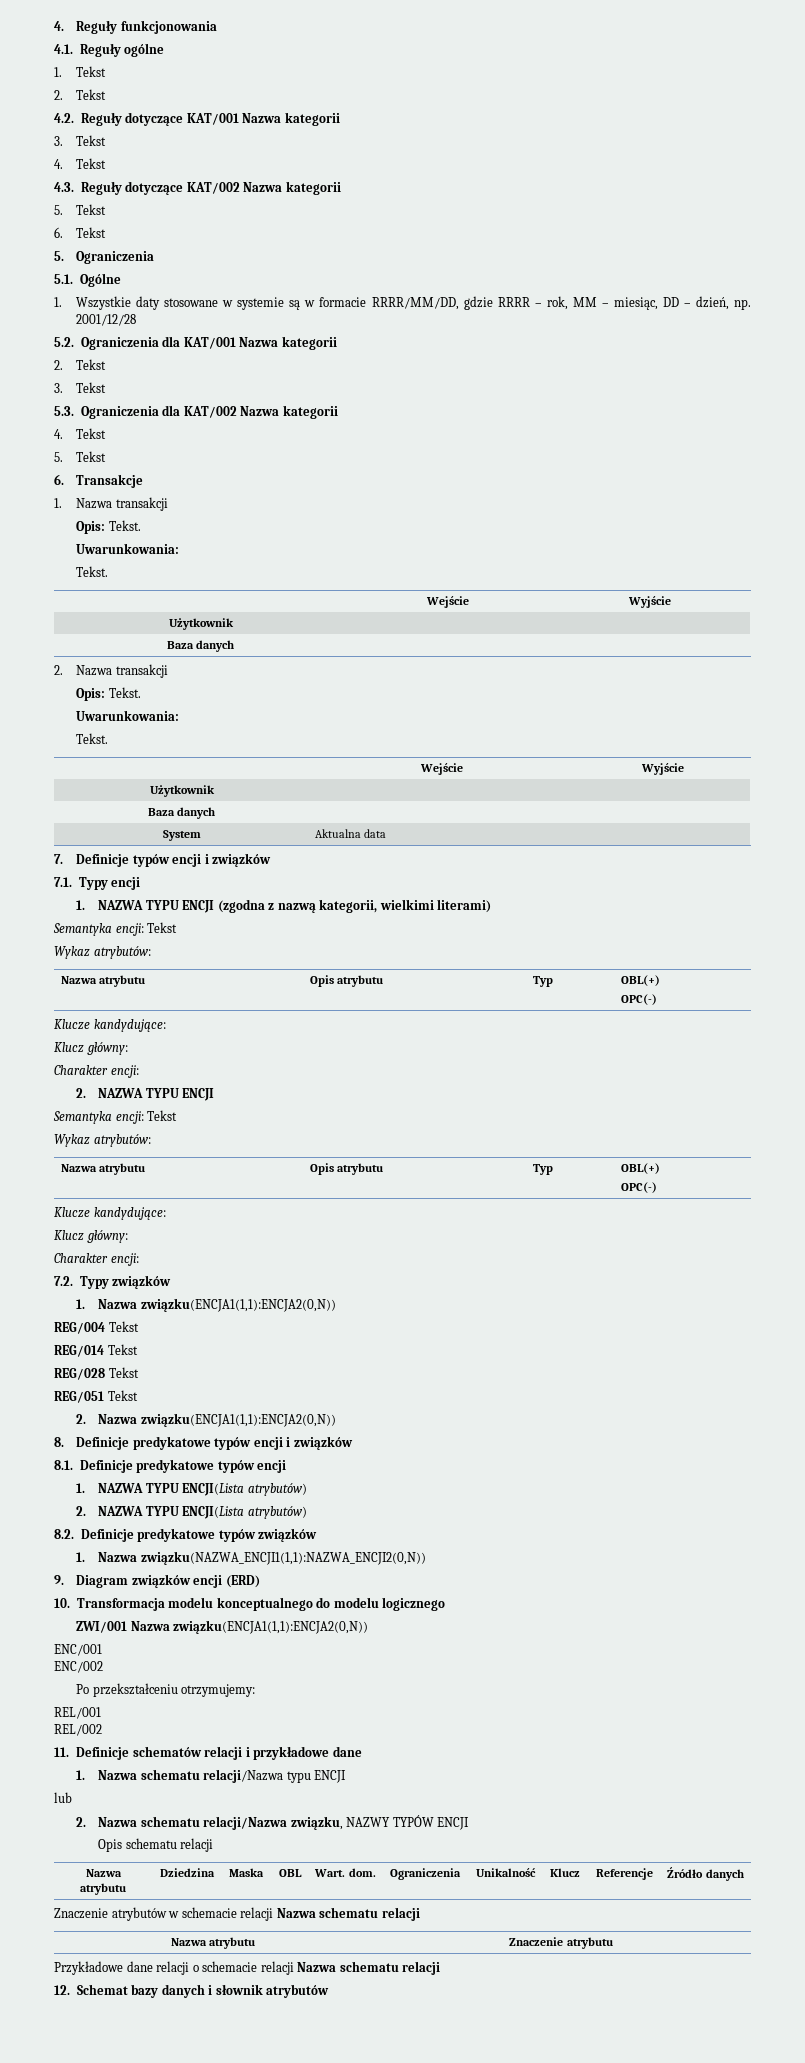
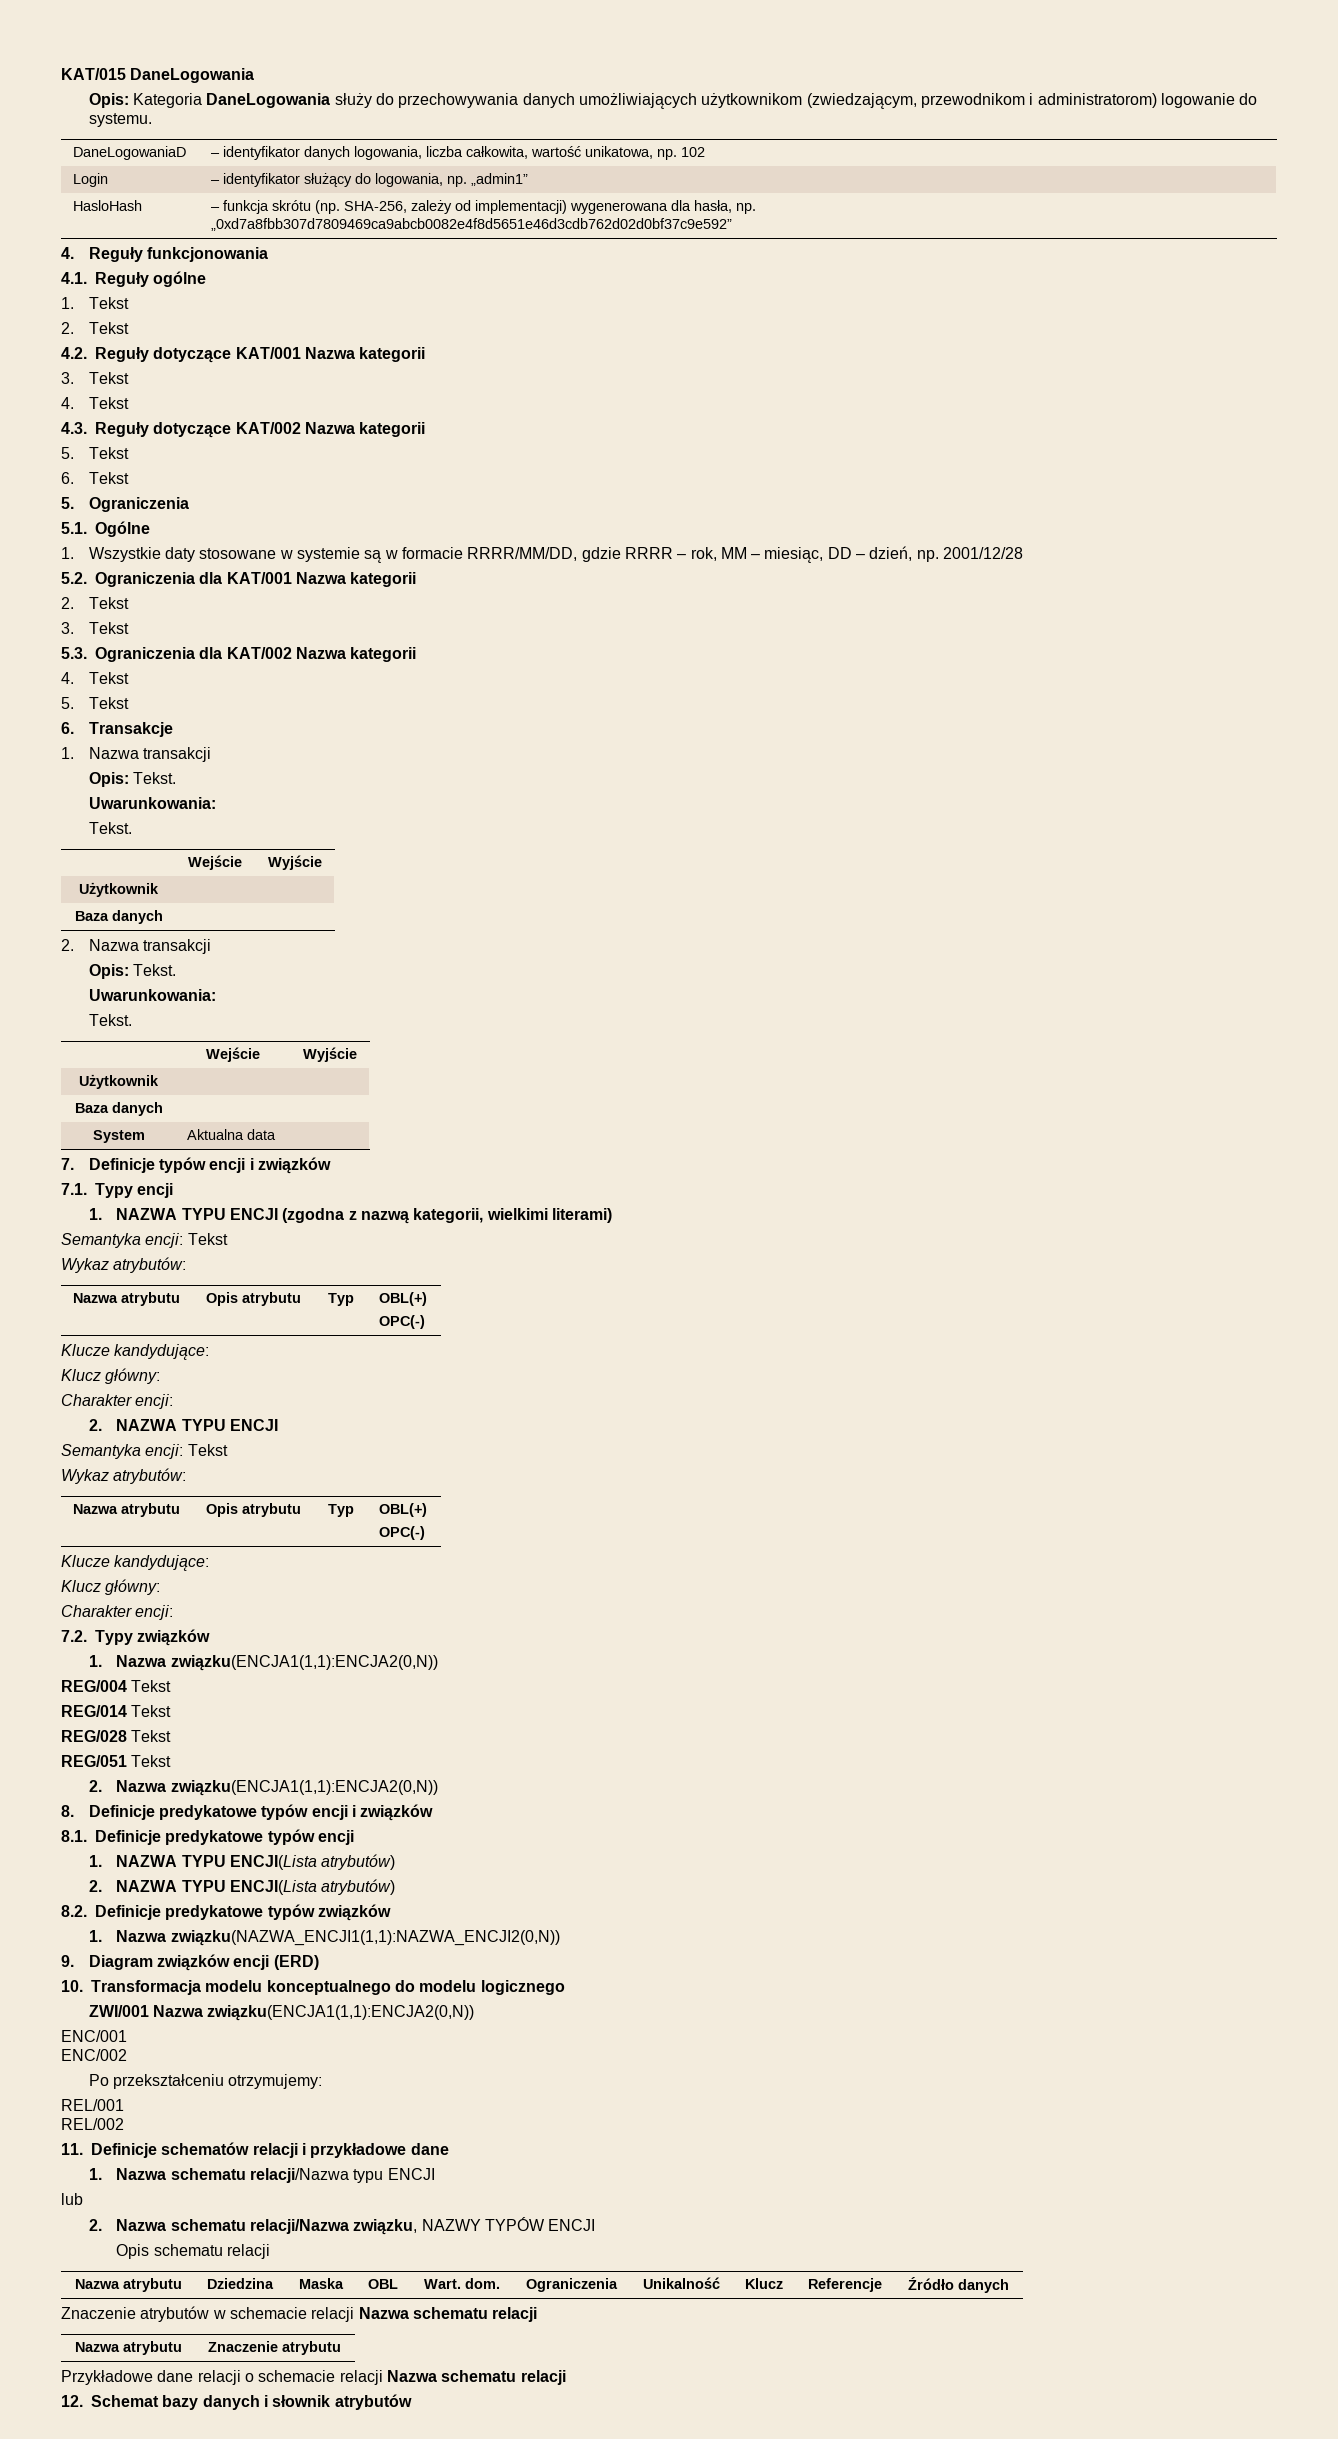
(54, 26) none -> [61,68,255,83] [88,93,1258,109] [88,113,152,127] [73,146,187,160] [211,146,706,160] [73,173,109,187] [211,173,529,187] [73,200,143,211] [211,200,757,214] [211,218,733,231] KAT/015 DaneLogowania // Opis: Kategoria DaneLogowania służy do przechowywania danych umożliwiających użytkownikom (zwiedzającym, przewodnikom i administratorom) logowanie do systemu. // DaneLogowaniaD | – identyfikator danych logowania, liczba całkowita, wartość unikatowa, np. 102 // Login | – identyfikator służący do logowania, np. „admin1” // HasloHash | – funkcja skrótu (np. SHA-256, zależy od implementacji) wygenerowana dla hasła, np. „0xd7a8fbb307d7809469ca9abcb0082e4f8d5651e46d3cdb762d02d0bf37c9e592” //

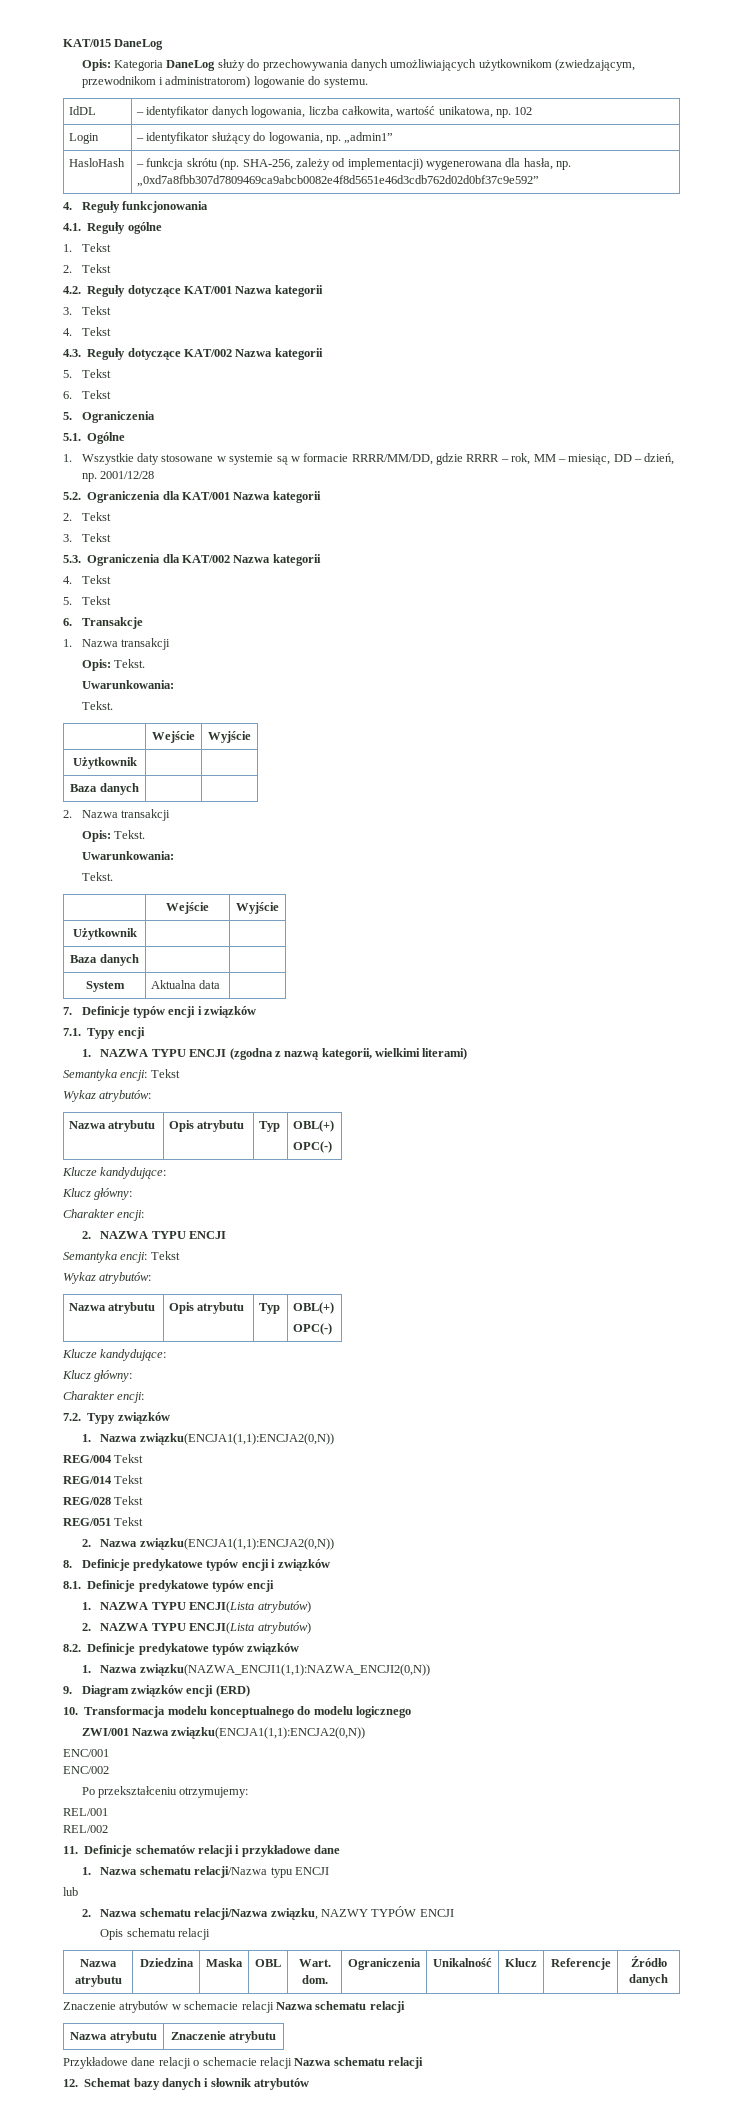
[130,68,255,83] DaneLogowania -> [114,39,164,50] DaneLog
[206,93,331,108] DaneLogowania -> [166,60,216,71] DaneLog
[73,146,187,160] DaneLogowaniaD -> [69,106,97,115] IdDL

